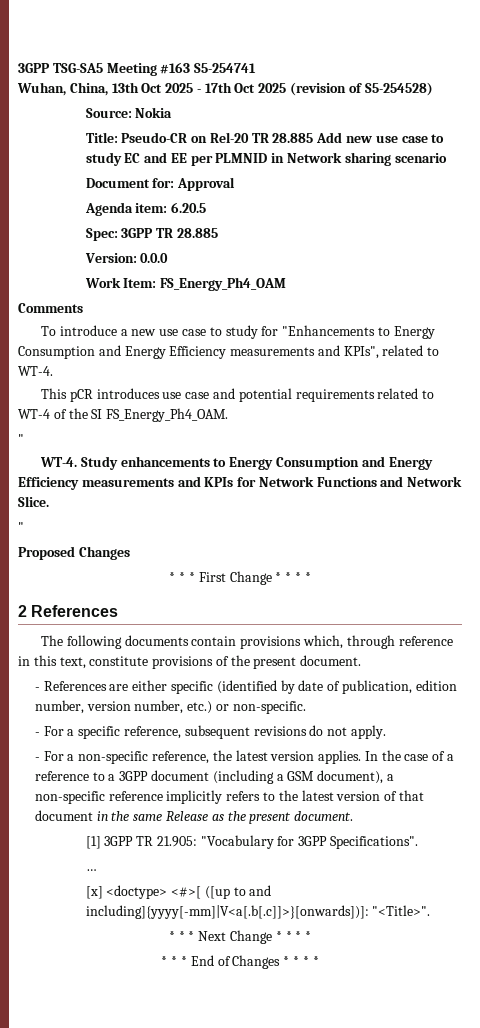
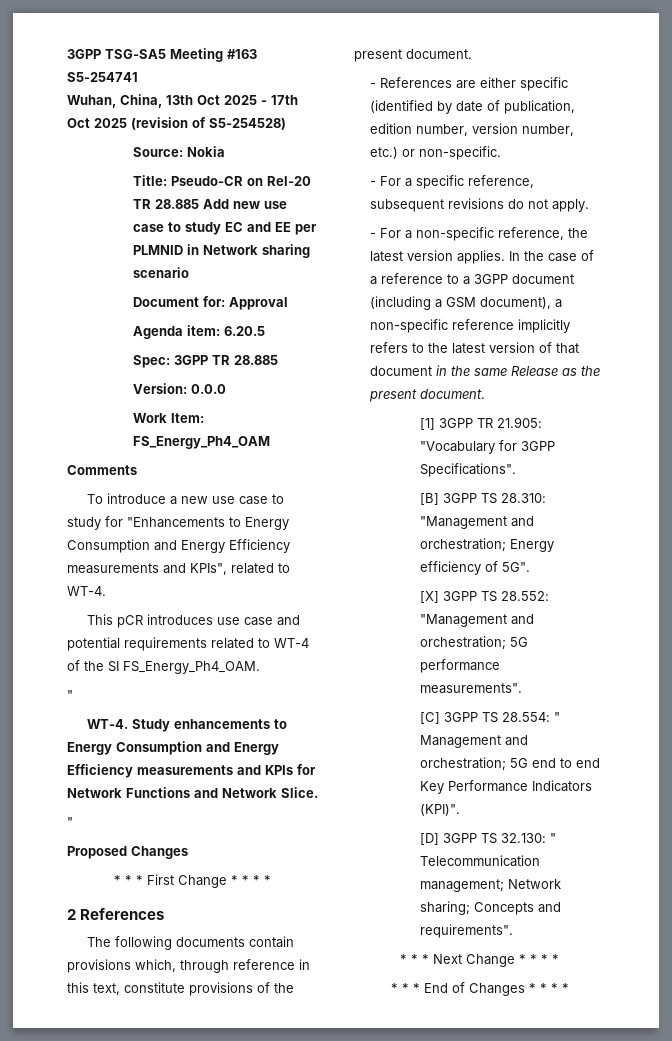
[85,869,97,871] [85,885,272,899] [85,905,431,919] … // [x] <doctype> <#>[ ([up to and including]{yyyy[-mm]|V<a[.b[.c]]>}[onwards])]: "<Title>". -> [419,493,546,505] [419,516,534,529] [419,538,554,552] [419,561,530,575] [419,591,549,603] [419,614,534,627] [419,636,528,650] [419,659,500,673] [419,683,522,694] [419,712,560,724] [419,735,528,748] [419,757,600,771] [419,780,592,794] [419,804,460,816] [419,833,556,845] [419,855,540,867] [419,879,561,892] [419,901,561,915] [419,924,513,938] [B] 3GPP TS 28.310: "Management and orchestration; Energy efficiency of 5G". // [X] 3GPP TS 28.552: "Management and orchestration; 5G performance measurements". // [C] 3GPP TS 28.554: " Management and orchestration; 5G end to end Key Performance Indicators (KPI)". // [D] 3GPP TS 32.130: " Telecommunication management; Network sharing; Concepts and requirements".

